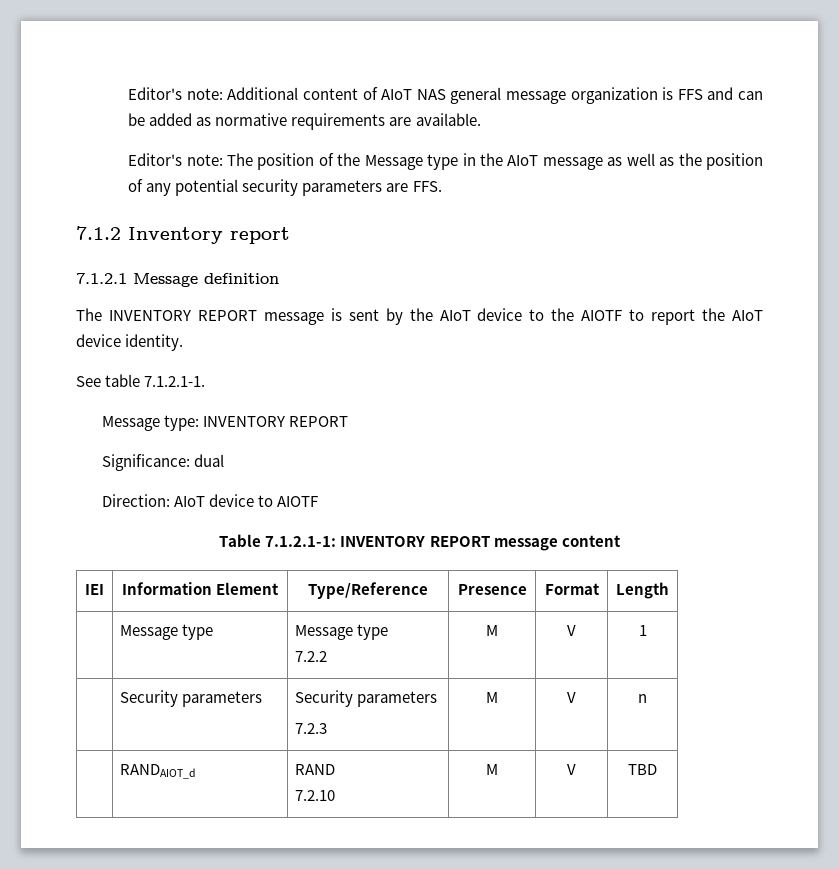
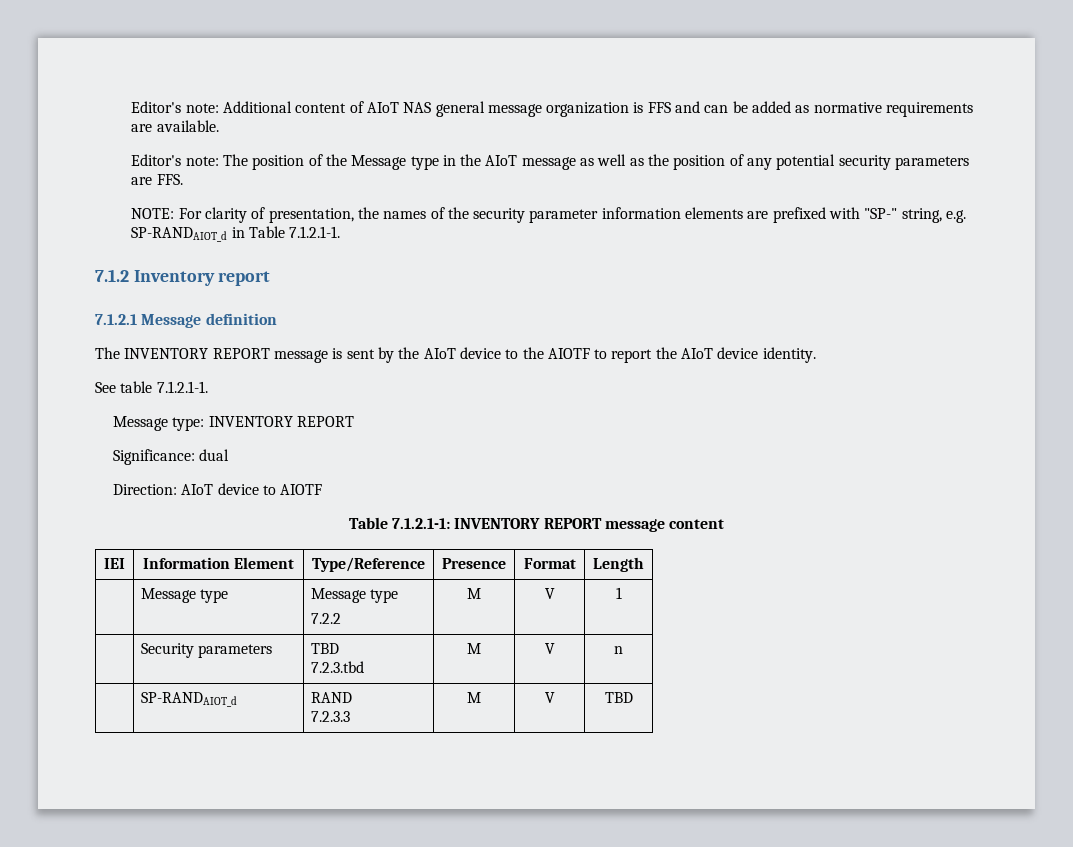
(442, 186) none -> [131,207,967,223] [131,226,341,242] // NOTE: For clarity of presentation, the names of the security parameter information elements are prefixed with "SP-" string, e.g. SP-RANDAIOT_d in Table 7.1.2.1-1.
[295,690,438,707] [295,723,328,734] Security parameters // 7.2.3 -> [311,643,340,654] [311,661,365,673] TBD // 7.2.3.tbd
[120,764,197,779] RANDAIOT_d -> [141,692,238,707] SP-RANDAIOT_d
[295,790,336,801] 7.2.10 -> [311,711,351,722] 7.2.3.3

